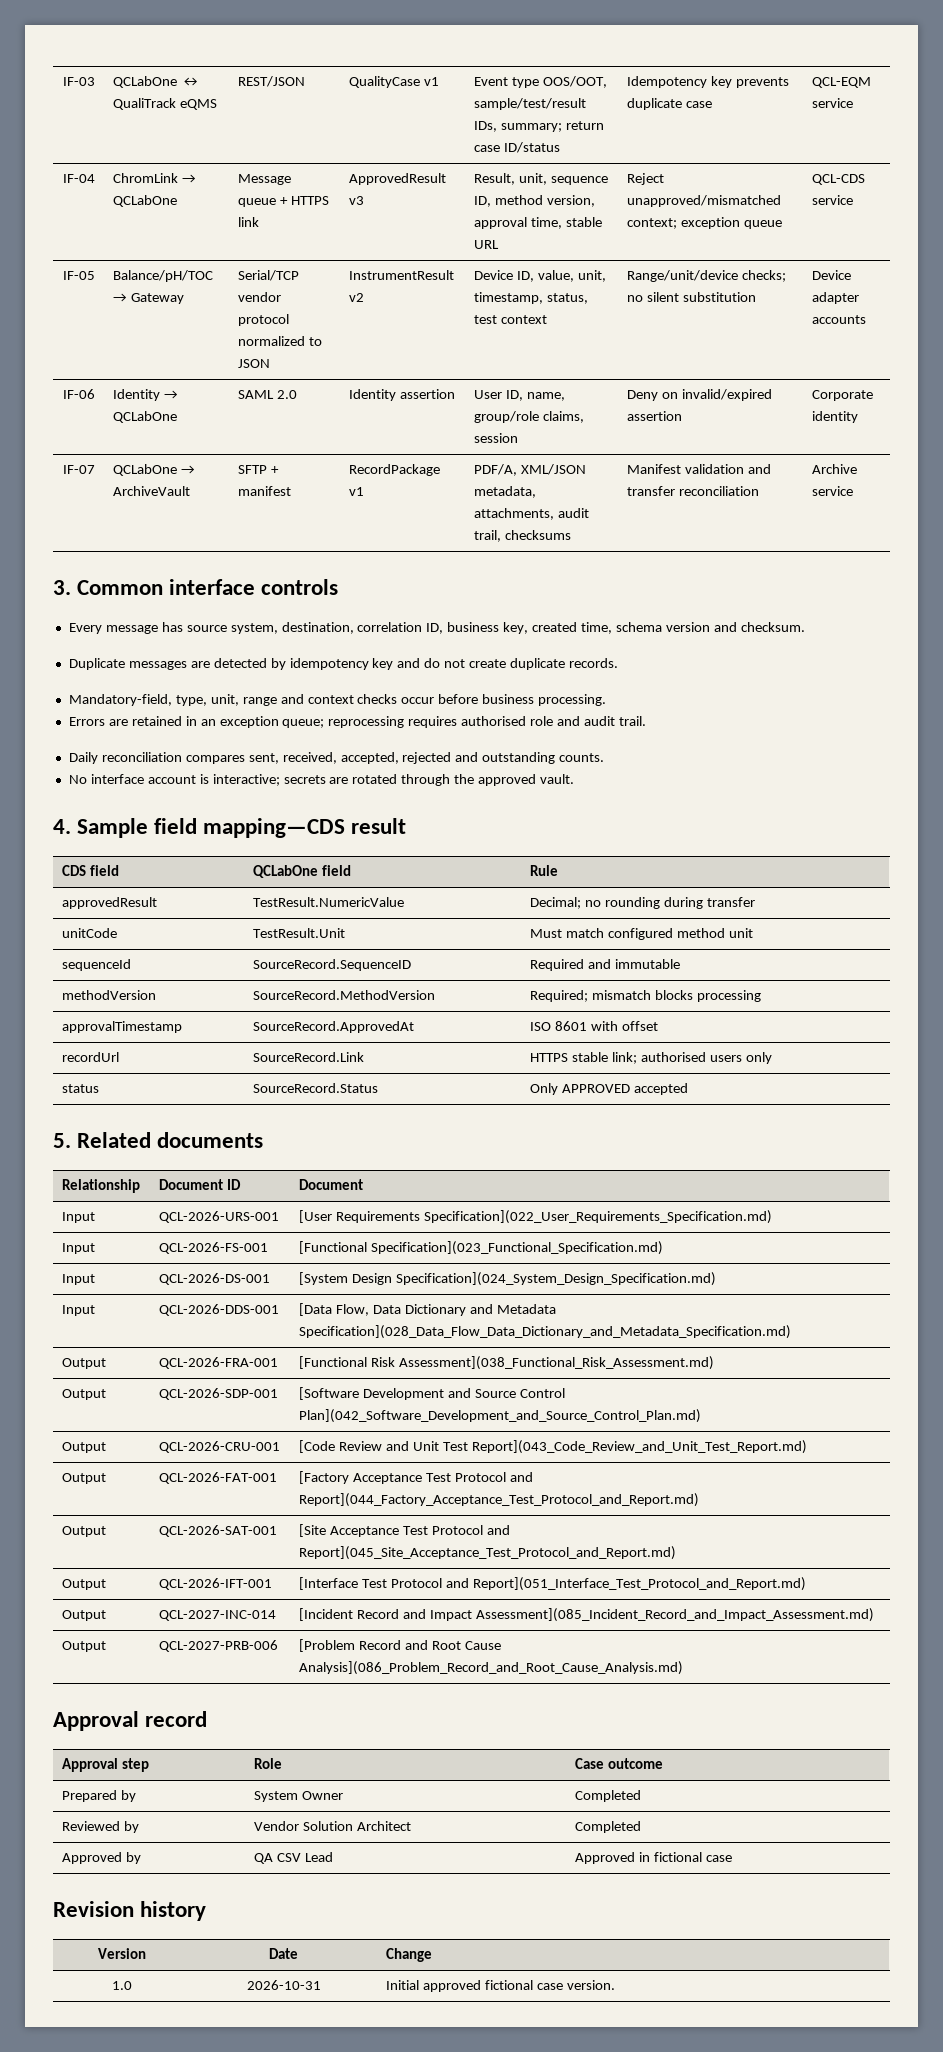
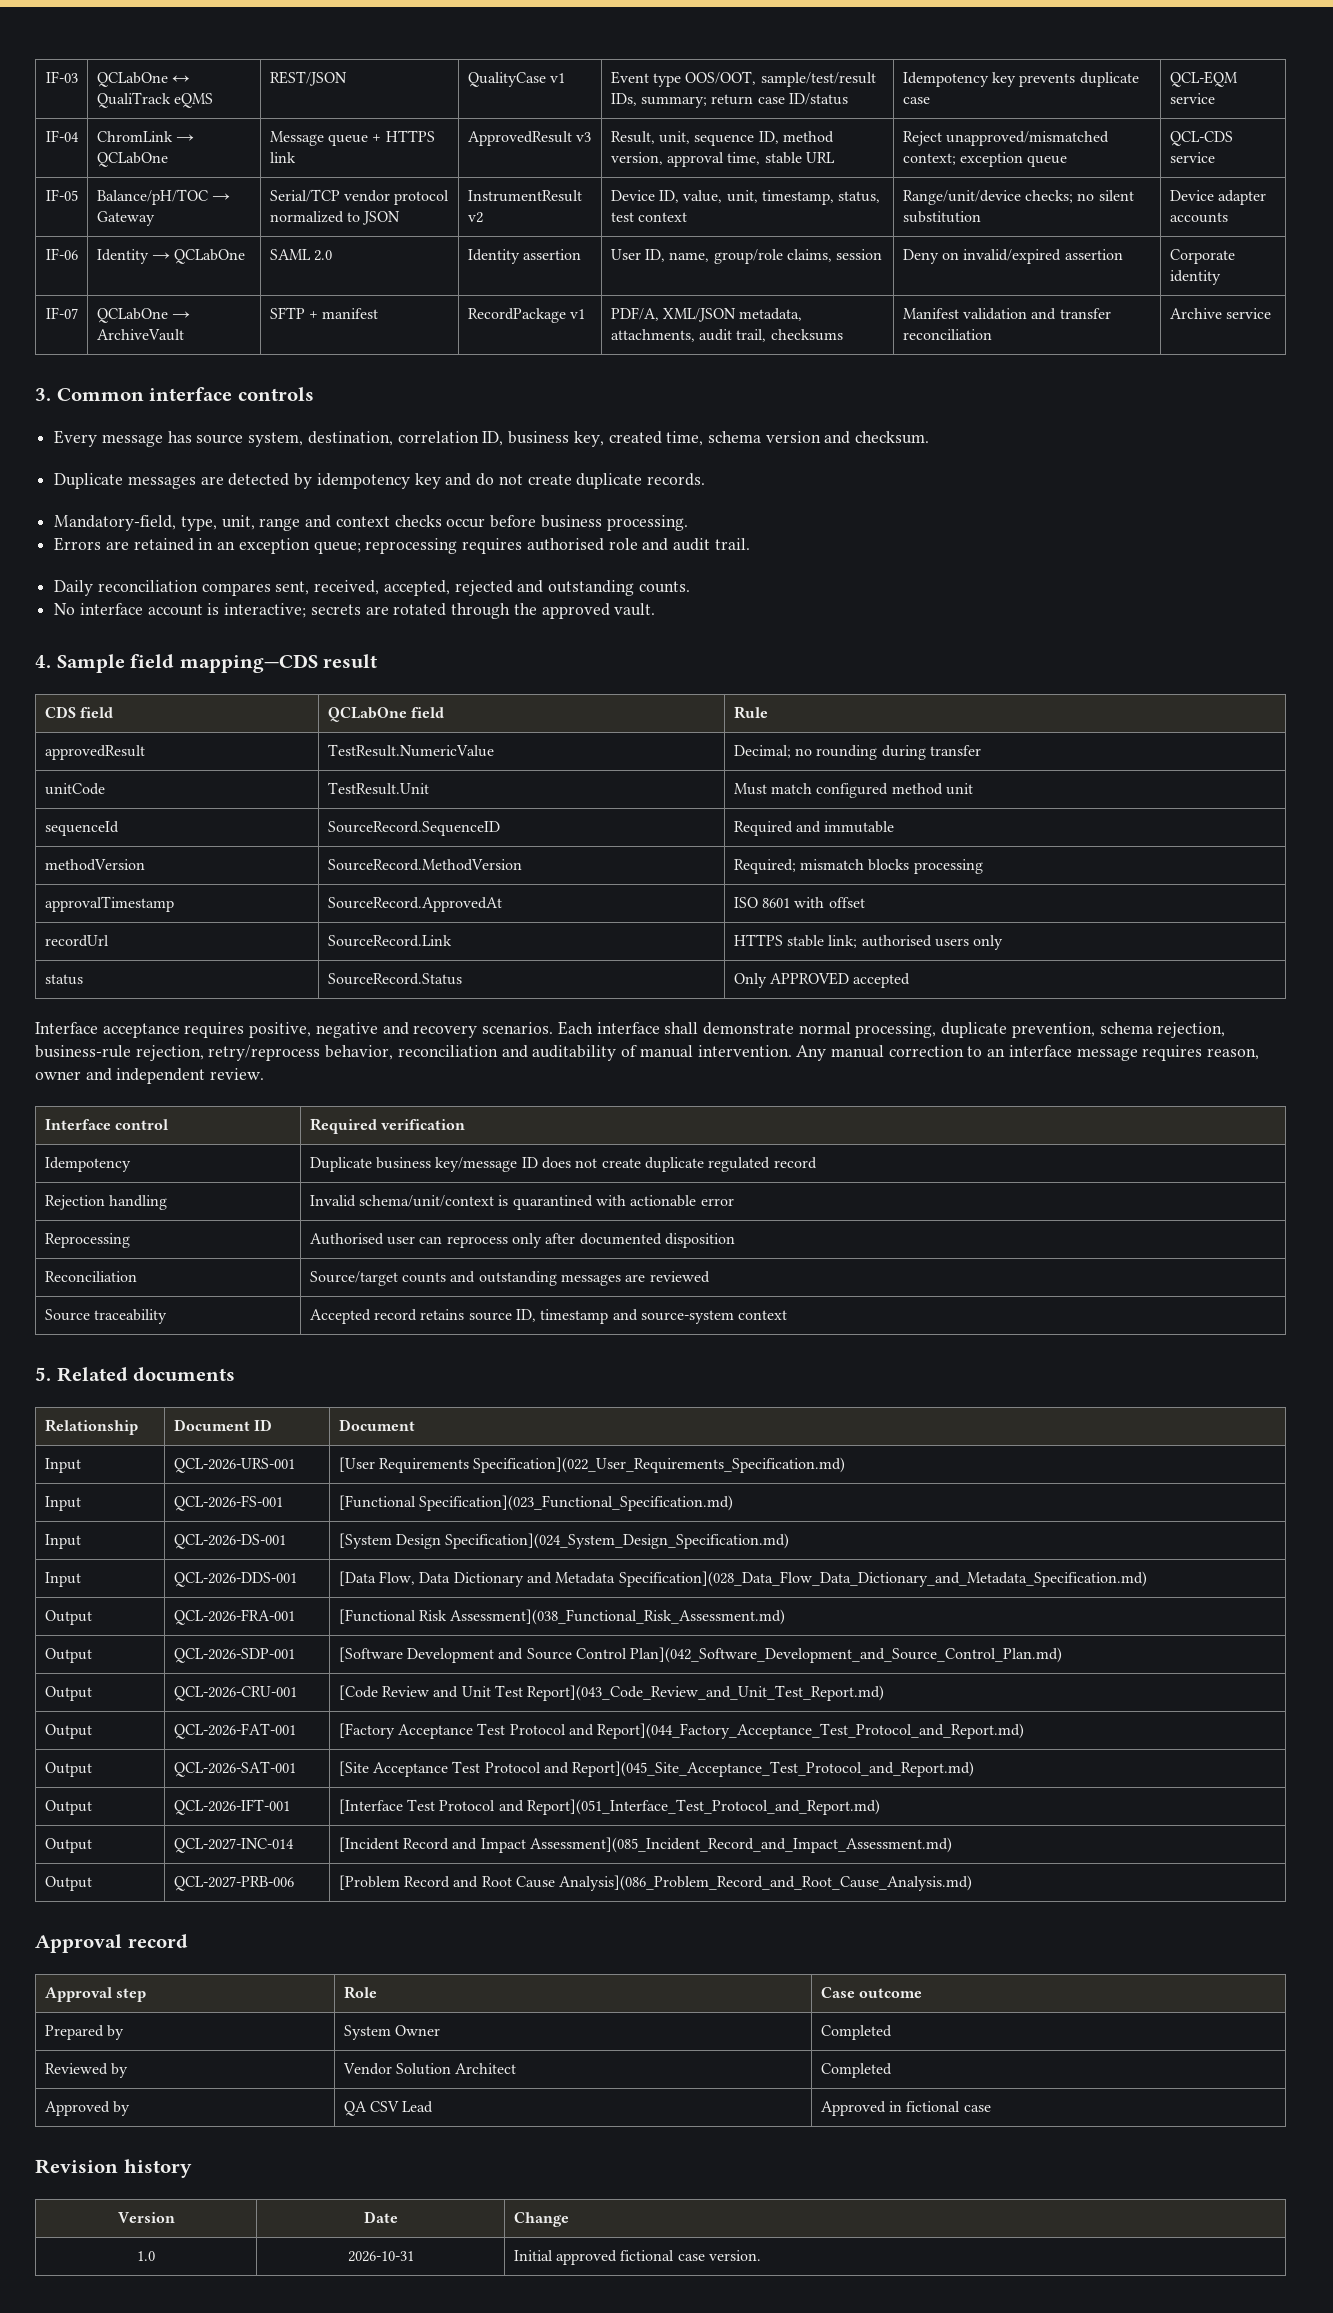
(688, 1089) none -> [35,1021,1226,1038] [35,1045,1260,1061] [35,1068,265,1084] [44,1119,169,1130] [309,1118,466,1134] [44,1157,131,1172] [309,1157,817,1172] [44,1195,168,1210] [309,1195,734,1210] [44,1233,130,1248] [309,1233,736,1248] [44,1271,137,1282] [309,1271,710,1286] [44,1309,168,1324] [309,1309,788,1324] // Interface acceptance requires positive, negative and recovery scenarios. Each interface shall demonstrate normal processing, duplicate prevention, schema rejection, business-rule rejection, retry/reprocess behavior, reconciliation and auditability of manual intervention. Any manual correction to an interface message requires reason, owner and independent review. // Interface control | Required verification // Idempotency | Duplicate business key/message ID does not create duplicate regulated record // Rejection handling | Invalid schema/unit/context is quarantined with actionable error // Reprocessing | Authorised user can reprocess only after documented disposition // Reconciliation | Source/target counts and outstanding messages are reviewed // Source traceability | Accepted record retains source ID, timestamp and source-system context

